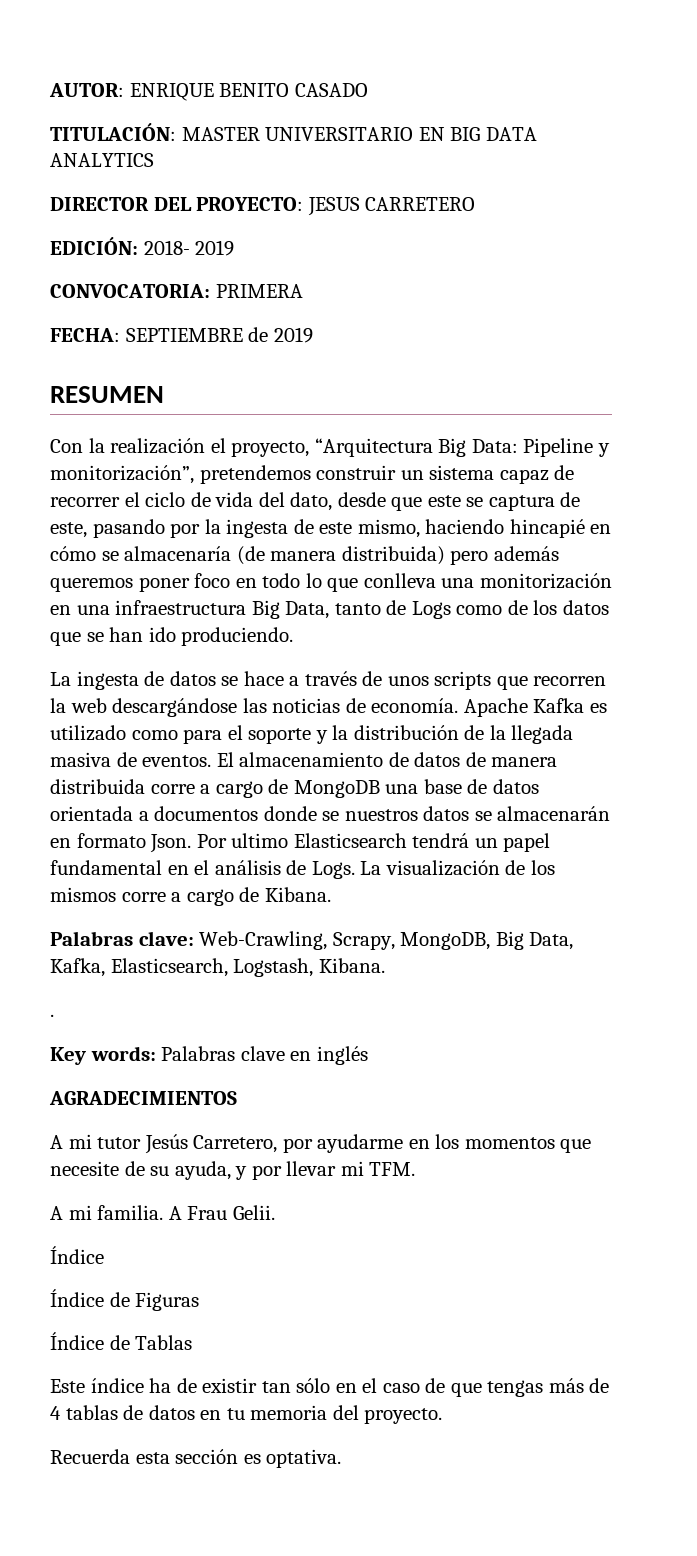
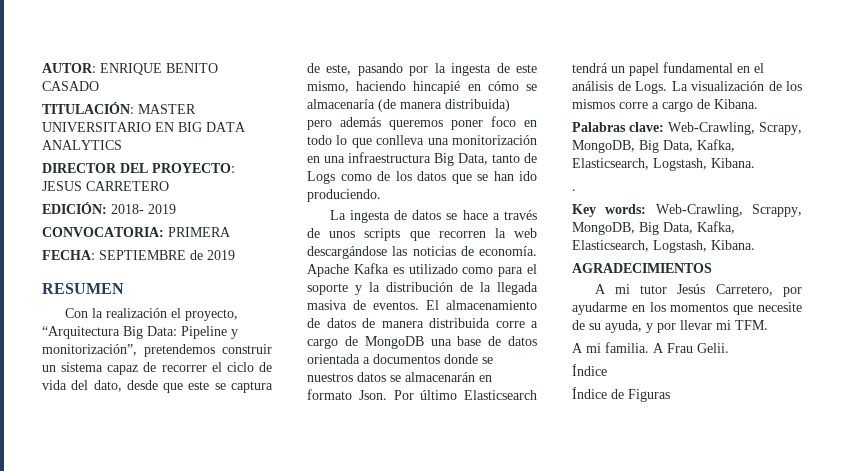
[231,833,289,848] ultimo -> [420,390,458,400] último
[161,1046,368,1065] Palabras clave en inglés -> [655,204,802,217] [572,221,735,235] [572,240,755,253] Web-Crawling, Scrappy, MongoDB, Big Data, Kafka, Elasticsearch, Logstash, Kibana.
[50,1332,193,1350] [50,1378,610,1397] [50,1405,443,1424] [50,1449,342,1468] // Índice de Tablas // Este índice ha de existir tan sólo en el caso de que tengas más de 4 tablas de datos en tu memoria del proyecto. // Recuerda esta sección es optativa. -> (670, 395) none

